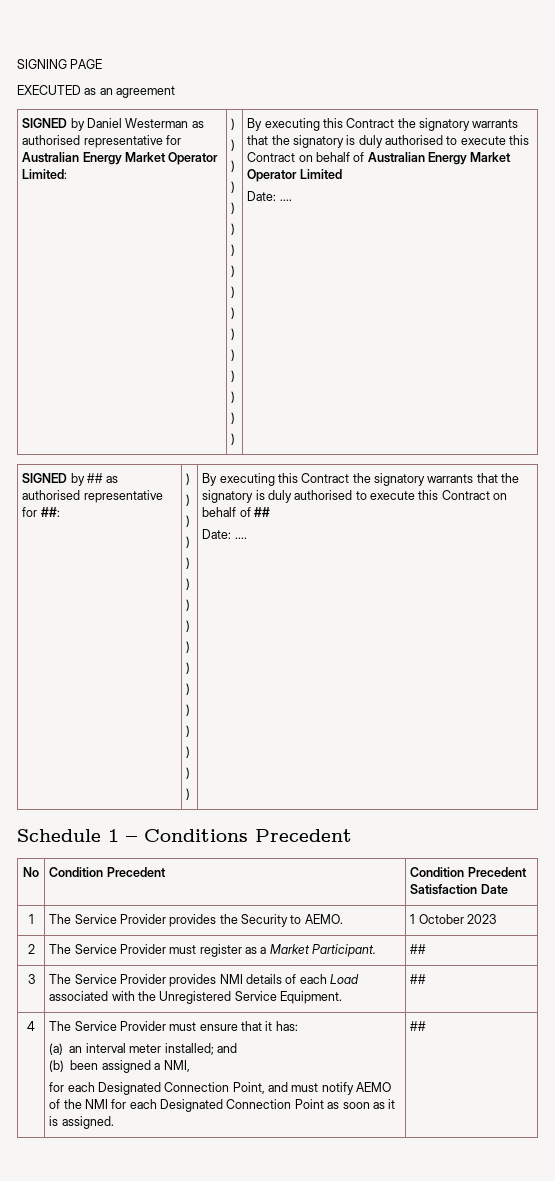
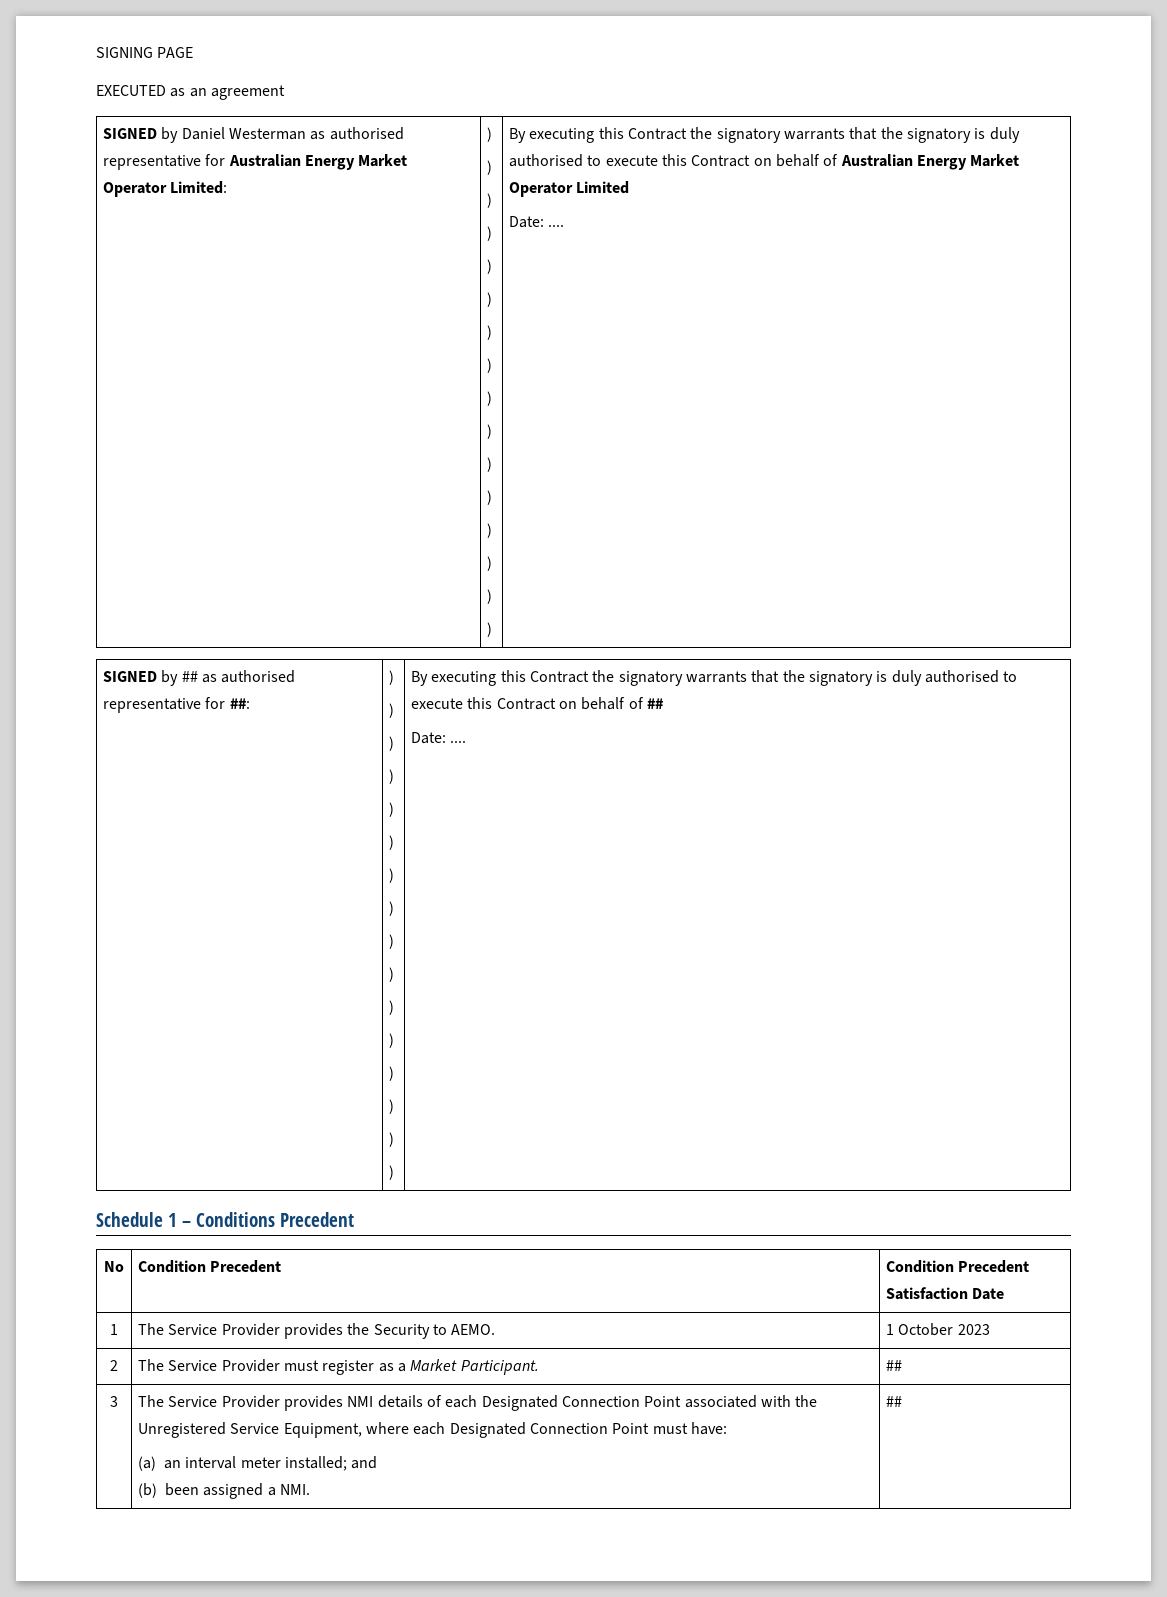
[330,974,360,984] Load -> [481,1395,682,1411] Designated Connection Point
[280,991,343,1004] [410,974,427,984] [27,1021,35,1031] [49,1021,298,1031] Equipment. | ## // 4 | The Service Provider must ensure that it has: -> [283,1422,728,1438] Equipment, where each Designated Connection Point must have:
[163,1060,190,1072] [49,1082,392,1095] [49,1099,396,1112] [49,1116,114,1129] NMI, // for each Designated Connection Point, and must notify AEMO of the NMI for each Designated Connection Point as soon as it is assigned. -> [280,1484,311,1495] NMI.

